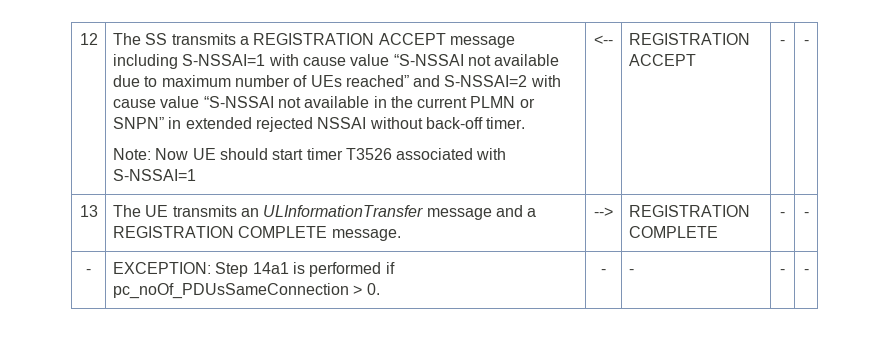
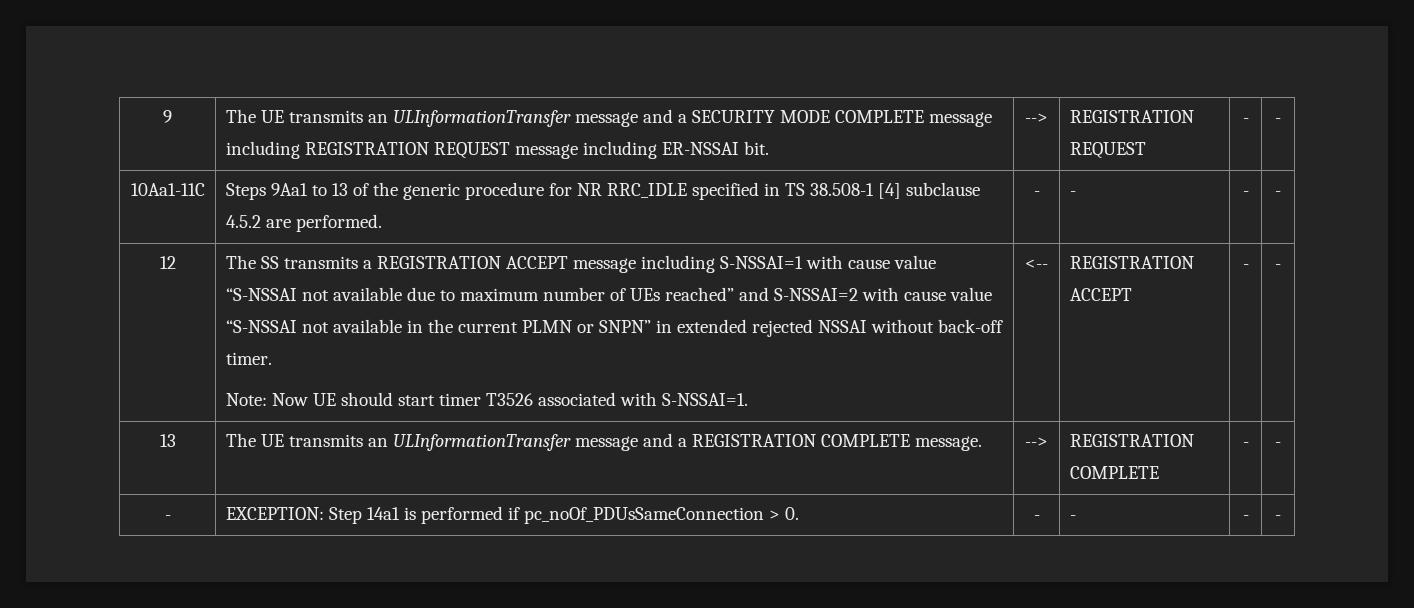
(79, 39) none -> [163,110,172,123] [225,109,992,127] [225,141,769,159] [1025,113,1048,123] [1069,110,1194,123] [1069,142,1146,159] [1242,118,1249,123] [1275,118,1281,123] [130,183,205,196] [225,182,980,200] [225,214,382,232] [1033,191,1040,196] [1069,191,1076,196] [1242,191,1249,196] [1275,191,1281,196] 9 | The UE transmits an ULInformationTransfer message and a SECURITY MODE COMPLETE message including REGISTRATION REQUEST message including ER-NSSAI bit. | --> | REGISTRATION REQUEST | - | - // 10Aa1-11C | Steps 9Aa1 to 13 of the generic procedure for NR RRC_IDLE specified in TS 38.508-1 [4] subclause 4.5.2 are performed. | - | - | - | - //
[112,169,196,181] S-NSSAI=1 -> [661,393,748,406] S-NSSAI=1.

